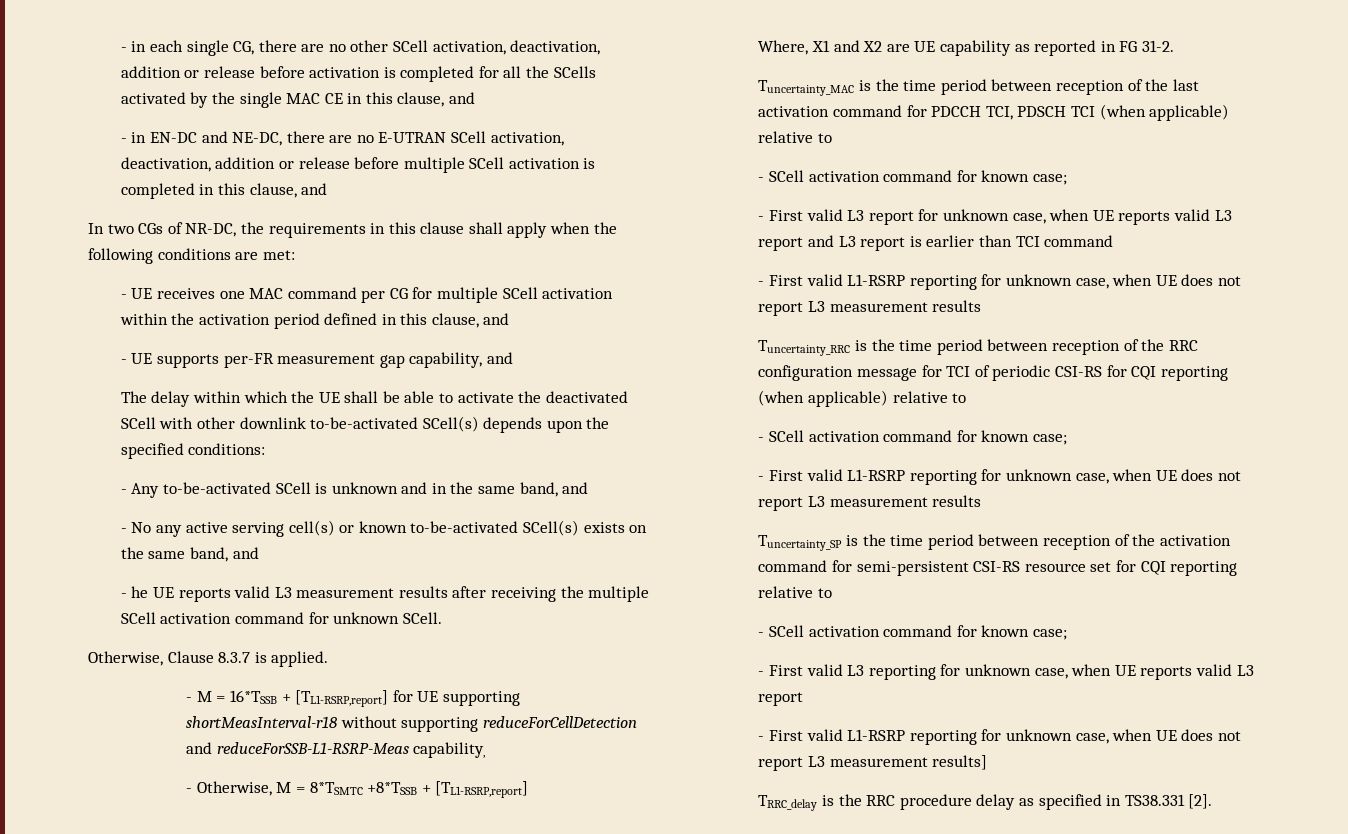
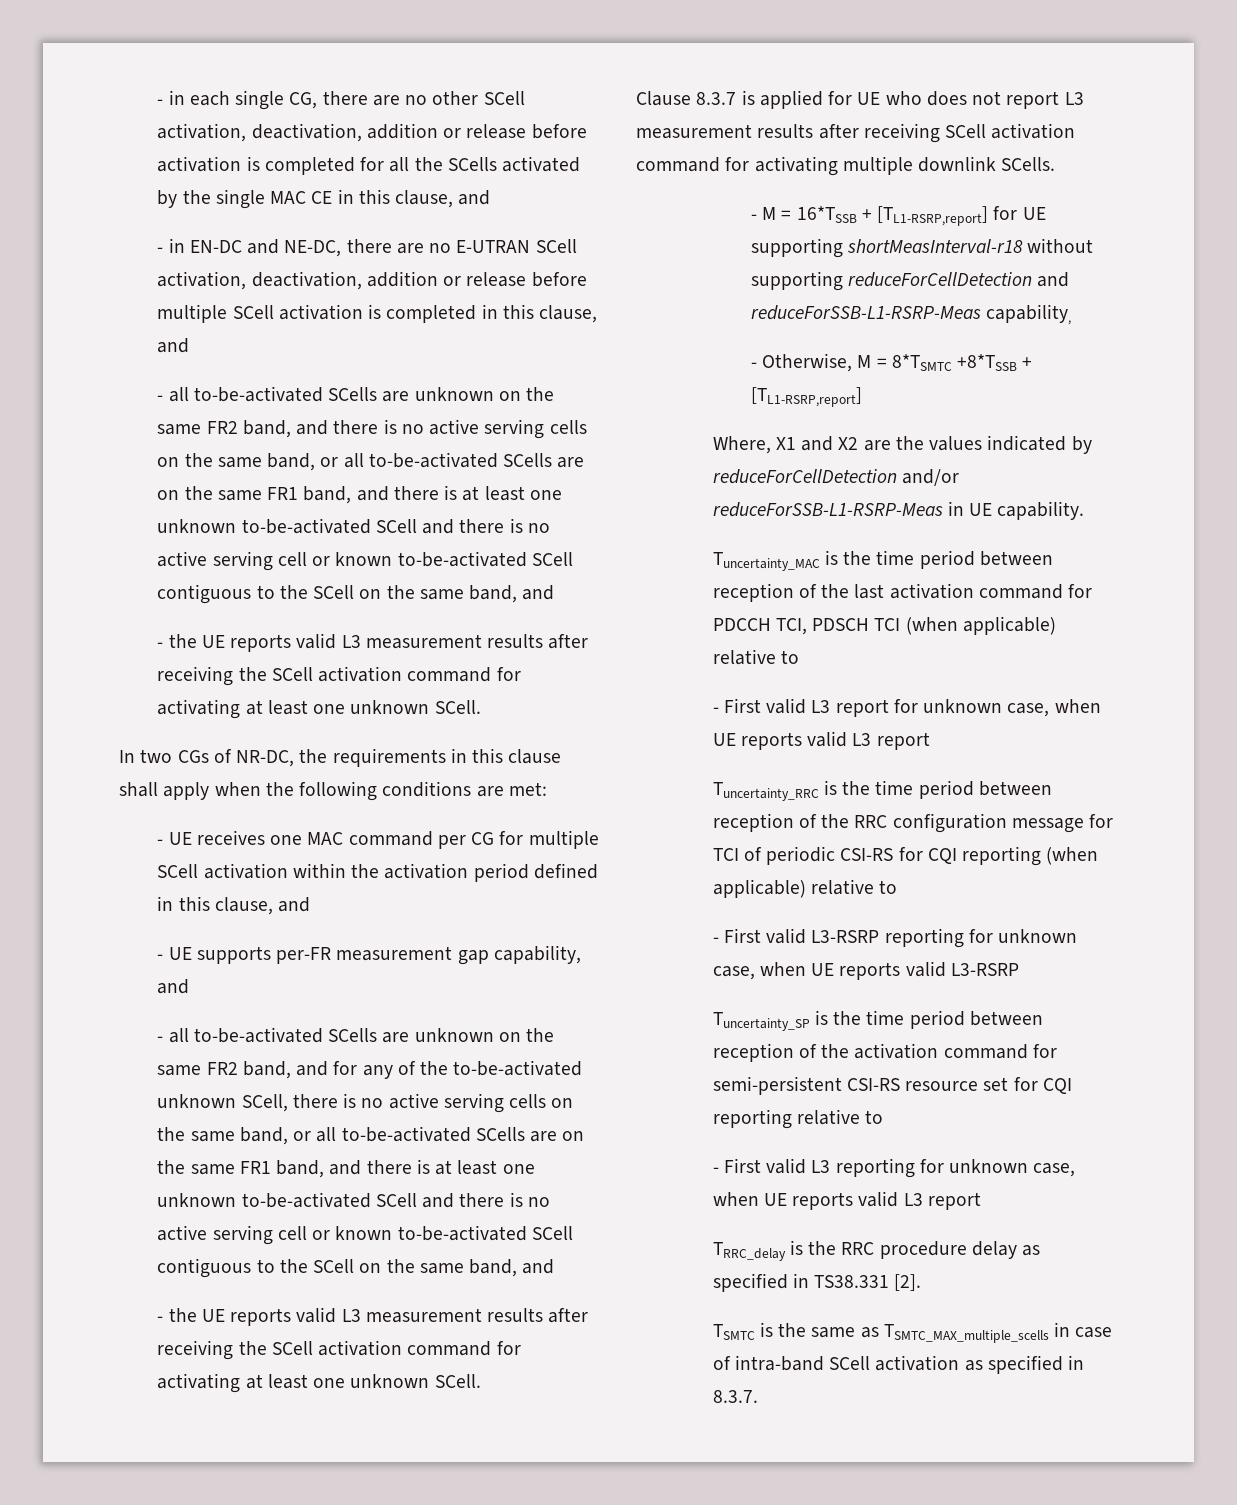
(328, 189) none -> [157,386,555,402] [157,419,587,439] [157,452,585,471] [157,485,562,504] [157,518,550,534] [157,551,573,571] [157,584,555,604] [157,633,589,652] [157,666,521,686] [157,699,481,719] // - all to-be-activated SCells are unknown on the same FR2 band, and there is no active serving cells on the same band, or all to-be-activated SCells are on the same FR1 band, and there is at least one unknown to-be-activated SCell and there is no active serving cell or known to-be-activated SCell contiguous to the SCell on the same band, and // - the UE reports valid L3 measurement results after receiving the SCell activation command for activating at least one unknown SCell.
[120,391,628,407] [120,416,610,433] [120,443,266,459] [120,482,589,498] [120,520,648,537] [120,547,259,562] [120,586,650,602] [120,612,442,624] [88,651,163,666] The delay within which the UE shall be able to activate the deactivated SCell with other downlink to-be-activated SCell(s) depends upon the specified conditions: // - Any to-be-activated SCell is unknown and in the same band, and // - No any active serving cell(s) or known to-be-activated SCell(s) exists on the same band, and // - he UE reports valid L3 measurement results after receiving the multiple SCell activation command for unknown SCell. // Otherwise, -> [157,1027,555,1043] [157,1060,583,1079] [157,1093,574,1113] [157,1126,585,1145] [157,1159,535,1178] [157,1192,550,1208] [157,1225,573,1245] [157,1258,555,1278] [157,1307,589,1326] [157,1340,521,1360] [157,1373,481,1393] - all to-be-activated SCells are unknown on the same FR2 band, and for any of the to-be-activated unknown SCell, there is no active serving cells on the same band, or all to-be-activated SCells are on the same FR1 band, and there is at least one unknown to-be-activated SCell and there is no active serving cell or known to-be-activated SCell contiguous to the SCell on the same band, and // - the UE reports valid L3 measurement results after receiving the SCell activation command for activating at least one unknown SCell. //
[271,651,329,667] applied. -> [759,90,1084,109] [636,123,1076,143] [636,156,1056,176] applied for UE who does not report L3 measurement results after receiving SCell activation command for activating multiple downlink SCells.
[914,40,1174,56] UE capability as reported in FG 31-2. -> [895,435,1092,454] [712,469,959,486] [712,501,1085,520] the values indicated by reduceForCellDetection and/or reduceForSSB-L1-RSRP-Meas in UE capability.
[758,170,1068,185] // - SCell activation command for known case; -> (799, 657) none
[808,235,1114,251] [758,274,1241,290] [758,300,982,316] and L3 report is earlier than TCI command // - First valid L1-RSRP reporting for unknown case, when UE does not report L3 measurement results -> (930, 741) none
[758,430,1068,445] [758,469,1241,485] [758,495,982,511] // - SCell activation command for known case; // - First valid L1-RSRP reporting for unknown case, when UE does not report L3 measurement results -> [712,928,1078,948] [712,961,1019,980] // - First valid L3-RSRP reporting for unknown case, when UE reports valid L3-RSRP
[758,625,1068,640] // - SCell activation command for known case; -> (884, 1117) none
[758,729,1241,745] [758,755,988,771] // - First valid L1-RSRP reporting for unknown case, when UE does not report L3 measurement results] -> (981, 1201) none
(1213, 801) none -> [712,1322,1113,1343] [712,1355,1085,1374] [712,1390,758,1403] // TSMTC is the same as TSMTC_MAX_multiple_scells in case of intra-band SCell activation as specified in 8.3.7.

